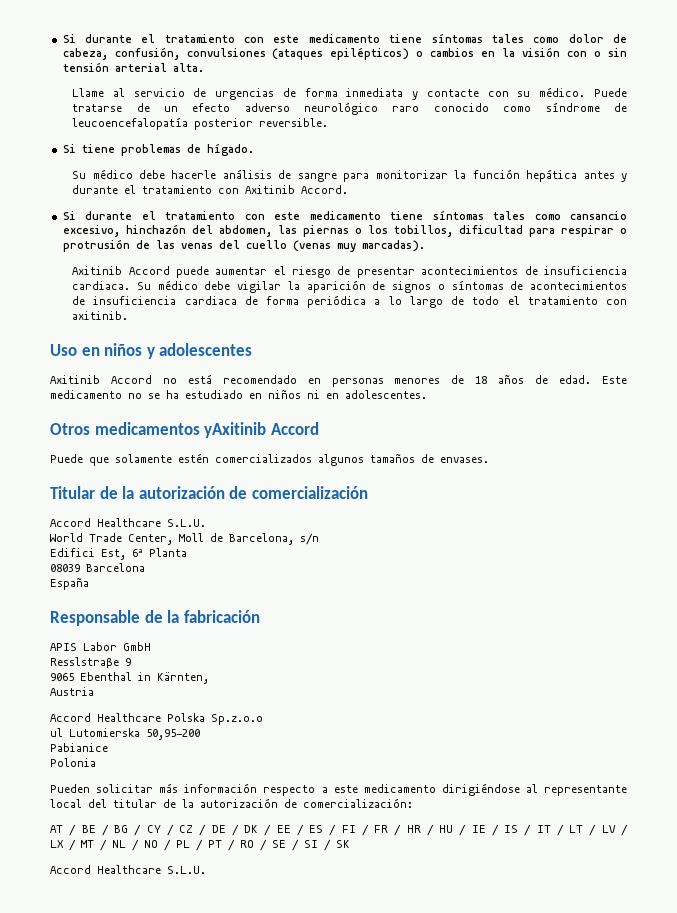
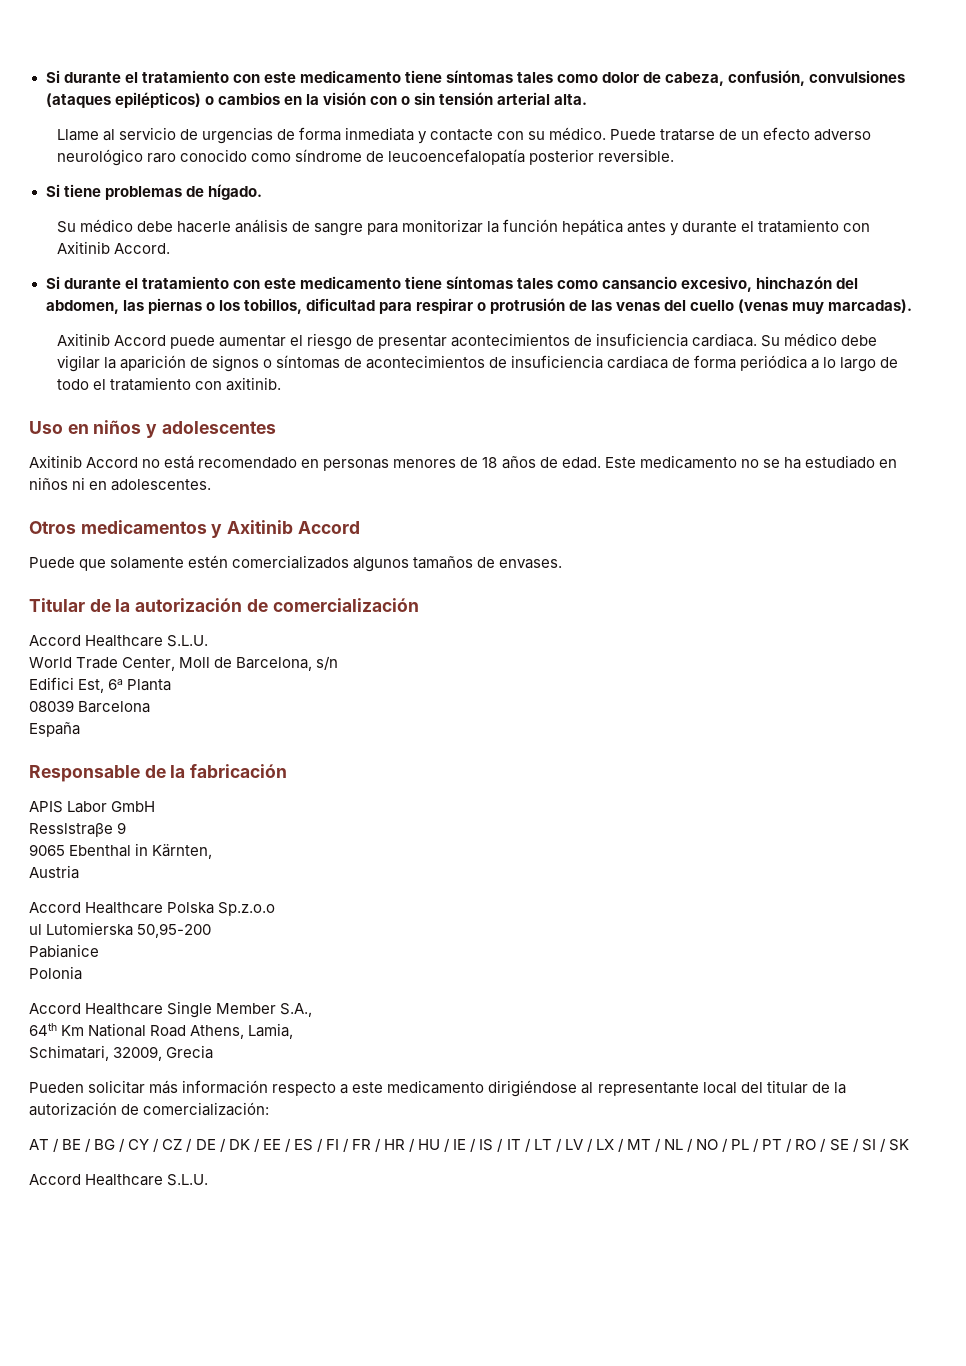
[204,422,267,438] yAxitinib -> [211,520,294,538] y Axitinib
(96, 762) none -> [29,1001,313,1018] [29,1023,294,1039] [29,1045,214,1061] // Accord Healthcare Single Member S.A., // 64th Km National Road Athens, Lamia, // Schimatari, 32009, Grecia

